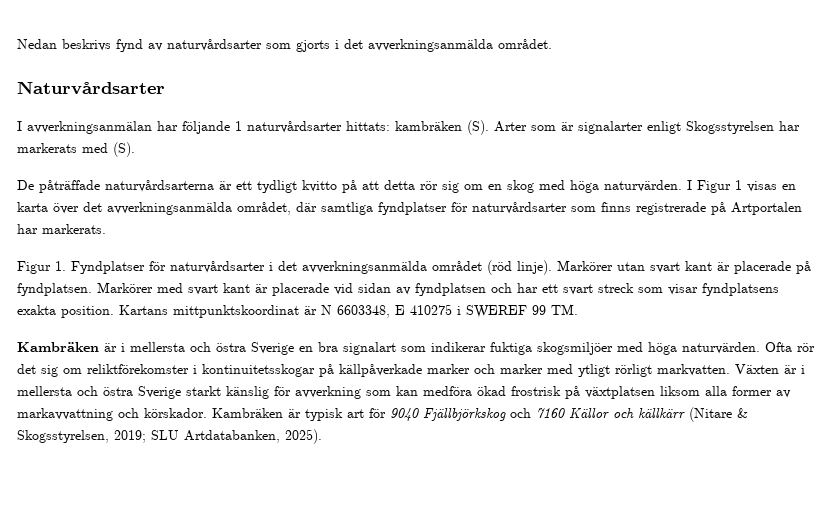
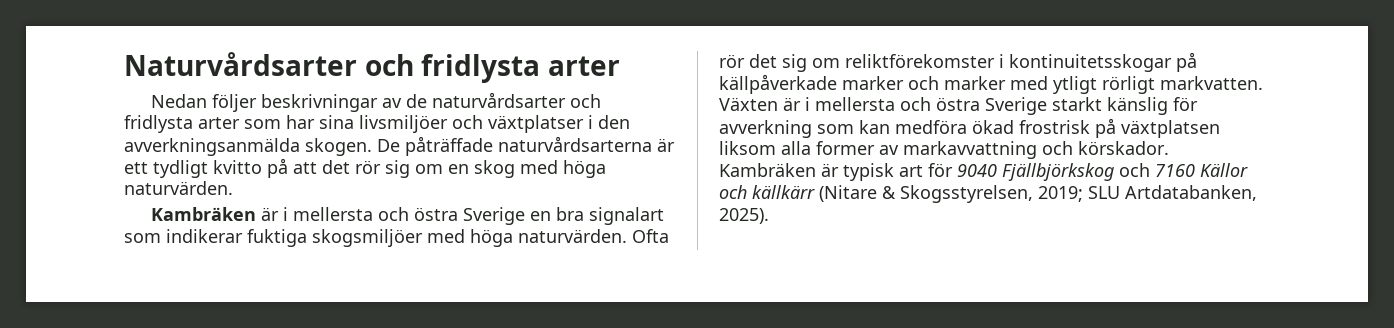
[17,39,552,52] [17,81,165,95] [17,120,800,135] [17,142,135,157] Nedan beskrivs fynd av naturvårdsarter som gjorts i det avverkningsanmälda området. // Naturvårdsarter // I avverkningsanmälan har följande 1 naturvårdsarter hittats: kambräken (S). Arter som är signalarter enligt Skogsstyrelsen har markerats med (S). // -> [124,52,620,83] [151,92,602,112] [124,115,630,133] [124,138,372,156] Naturvårdsarter och fridlysta arter // Nedan följer beskrivningar av de naturvårdsarter och fridlysta arter som har sina livsmiljöer och växtplatser i den avverkningsanmälda skogen.
[384,180,415,190] detta -> [322,160,350,174] det
[687,180,796,193] [17,202,802,215] [17,224,106,234] [17,260,811,275] [17,282,779,296] [17,304,578,318] I Figur 1 visas en karta över det avverkningsanmälda området, där samtliga fyndplatser för naturvårdsarter som finns registrerade på Artportalen har markerats. // Figur 1. Fyndplatser för naturvårdsarter i det avverkningsanmälda området (röd linje). Markörer utan svart kant är placerade på fyndplatsen. Markörer med svart kant är placerade vid sidan av fyndplatsen och har ett svart streck som visar fyndplatsens exakta position. Kartans mittpunktskoordinat är N 6603348, E 410275 i SWEREF 99 TM. -> (233, 188) none

